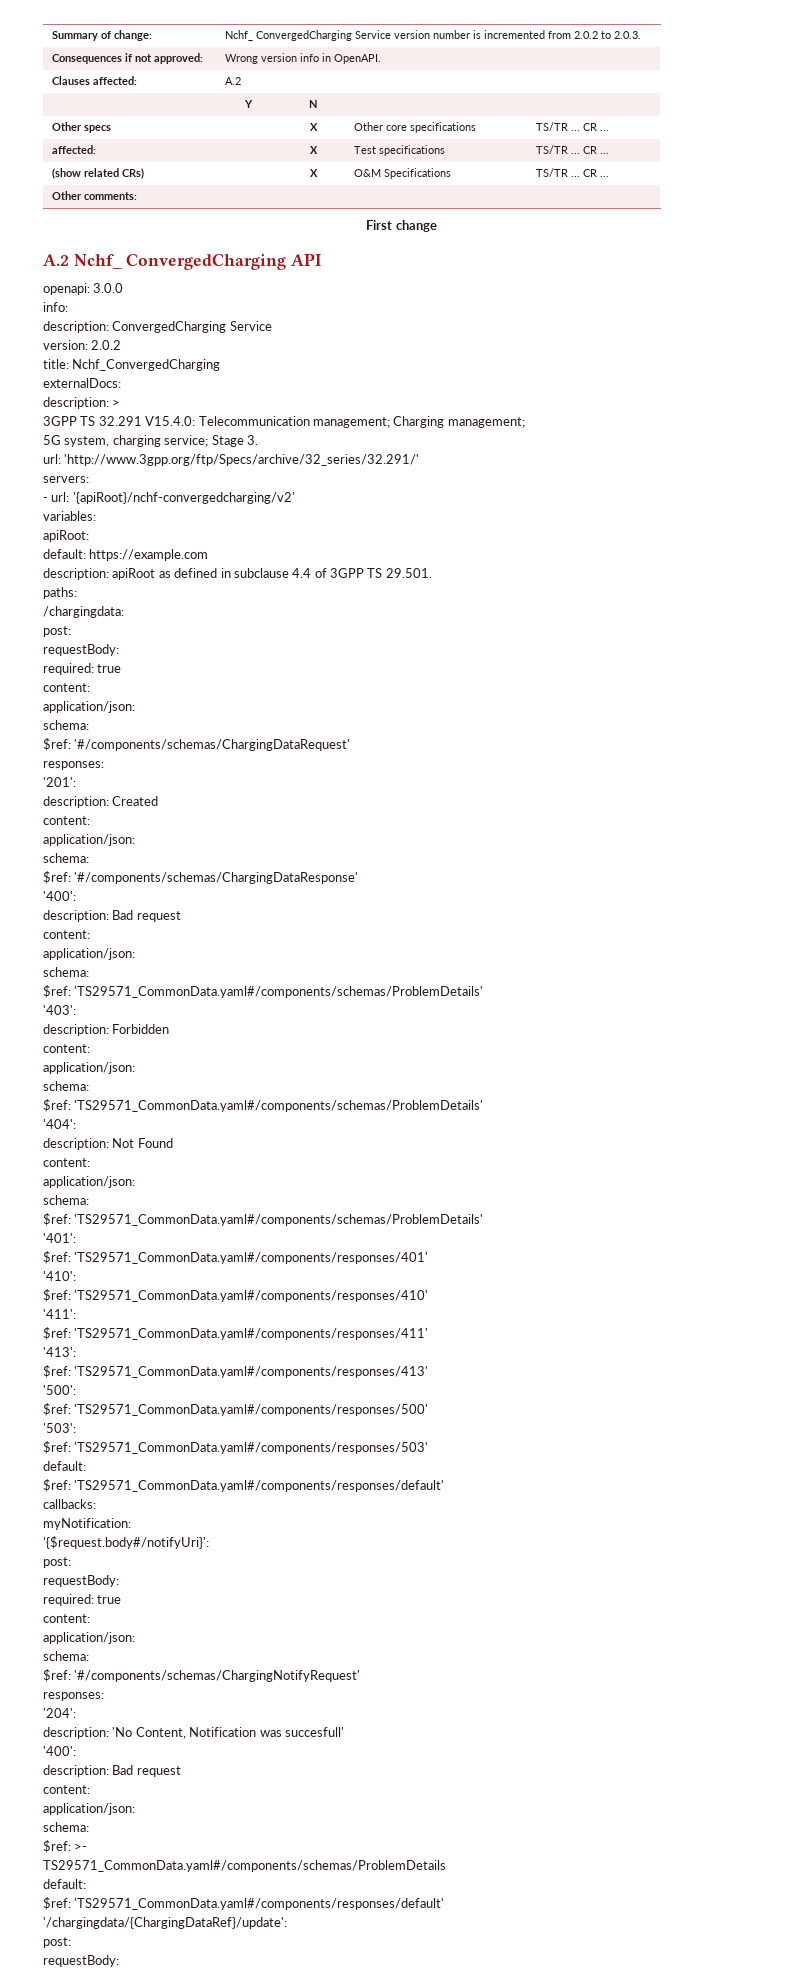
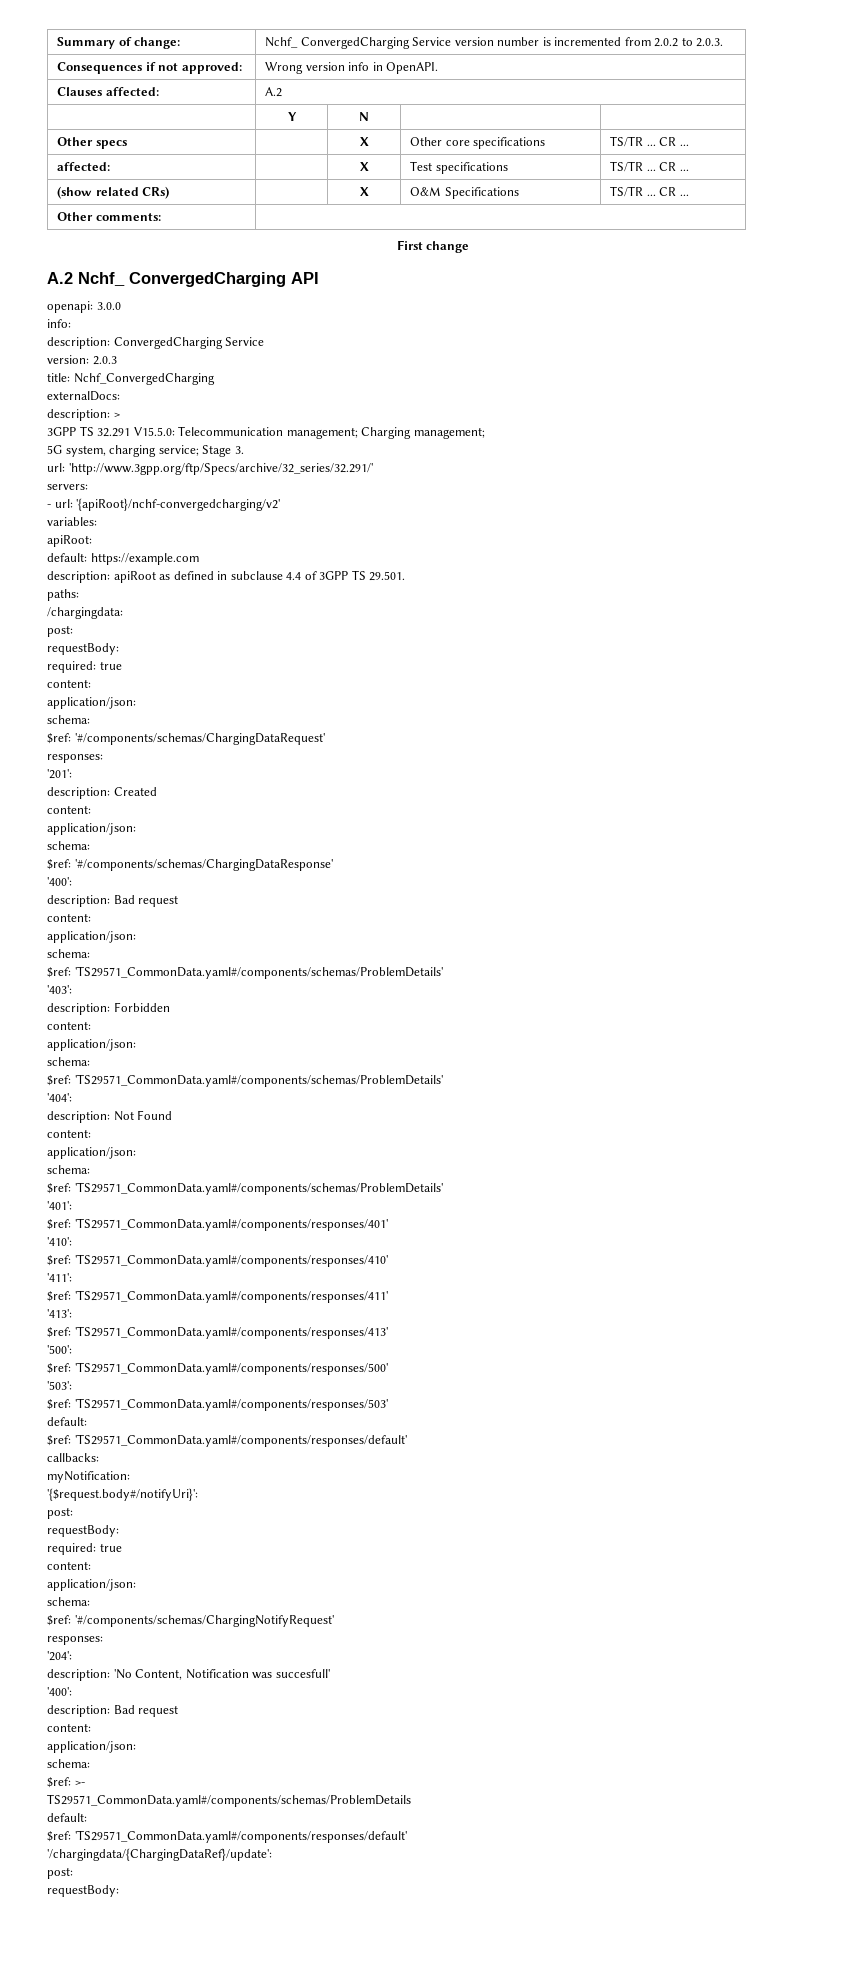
[91,340,122,350] 2.0.2 -> [92,356,117,365] 2.0.3
[145,416,196,426] V15.4.0: -> [133,427,175,436] V15.5.0:

